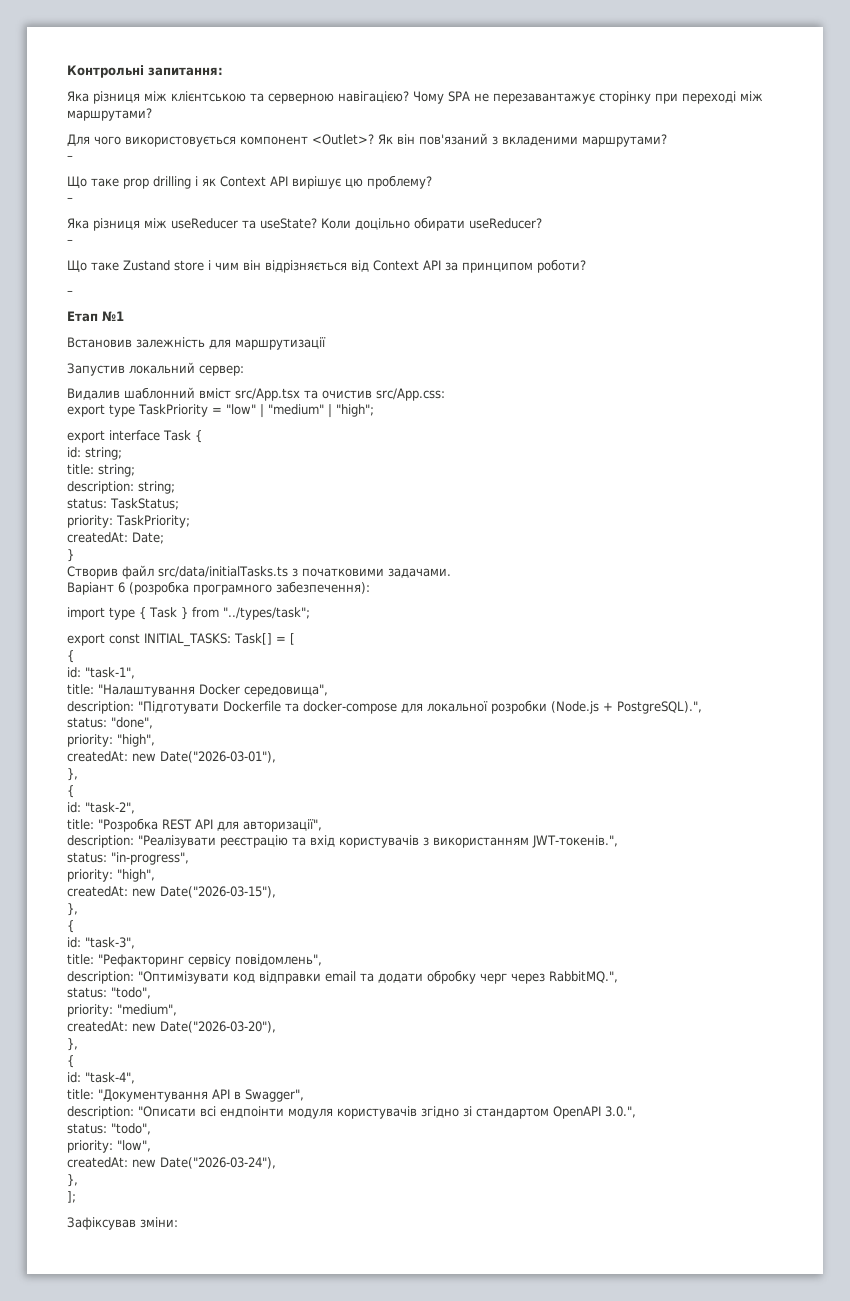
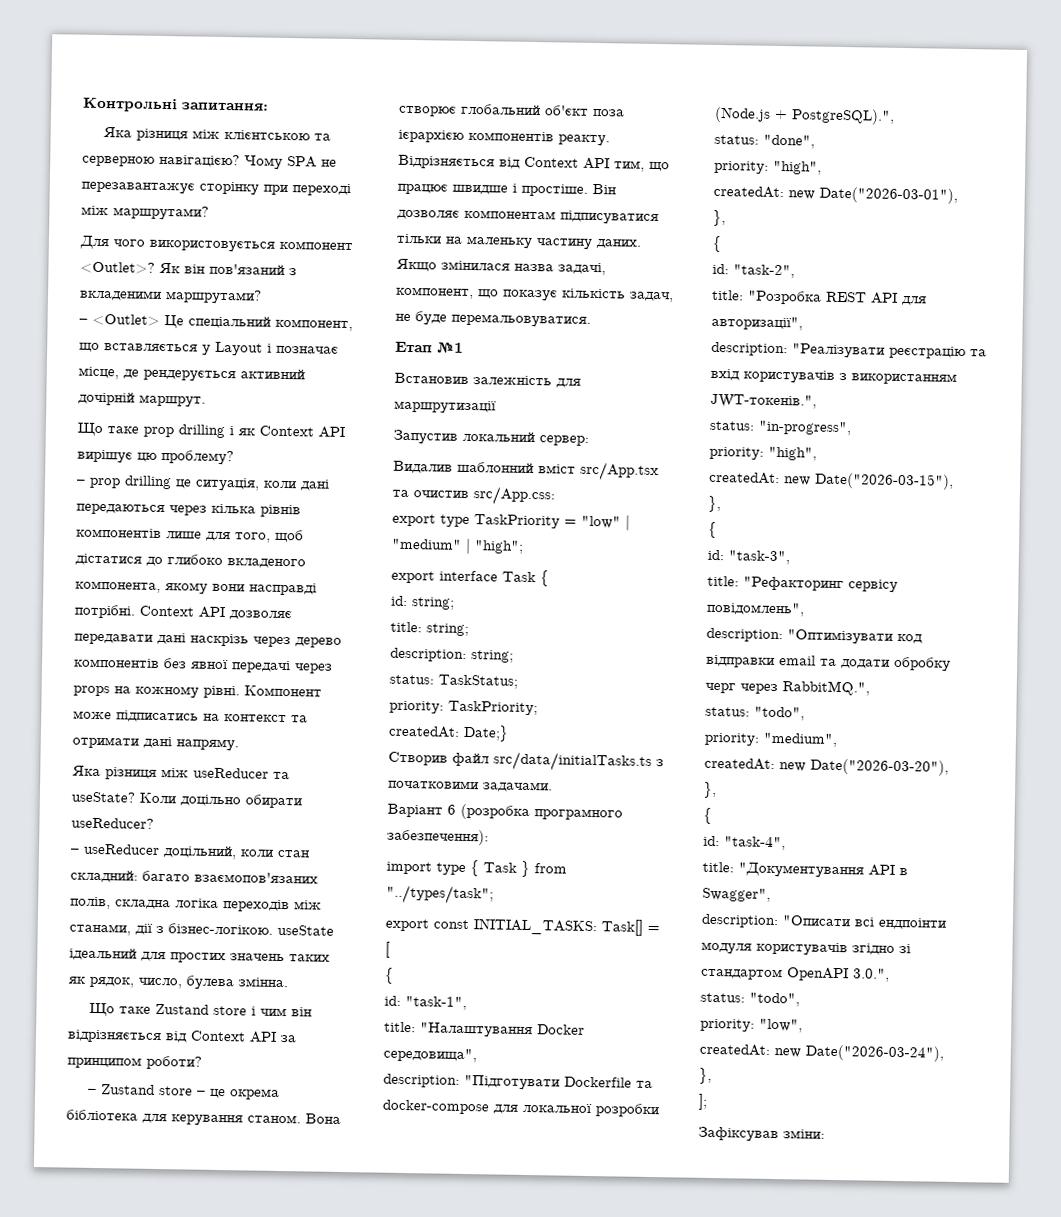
(73, 157) none -> [92,313,353,332] [79,341,339,356] [78,366,305,383] [78,391,206,408] <Outlet> Це спеціальний компонент, що вставляється у Layout і позначає місце, де рендерується активний дочірній маршрут.
(73, 199) none -> [89,475,330,492] [76,503,301,518] [76,527,304,543] [75,553,306,569] [75,580,317,596] [74,604,292,621] [74,632,342,648] [73,657,333,674] [73,685,322,699] [73,710,308,723] [72,736,239,752] prop drilling це ситуація, коли дані передаються через кілька рівнів компонентів лише для того, щоб дістатися до глибоко вкладеного компонента, якому вони насправді потрібні. Context API дозволяє передавати дані наскрізь через дерево компонентів без явної передачі через props на кожному рівні. Компонент може підписатись на контекст та отримати дані напряму.
(73, 241) none -> [83,843,310,860] [70,869,318,884] [70,896,322,913] [69,923,334,936] [69,947,330,964] [68,975,288,991] useReducer доцільний, коли стан складний: багато взаємопов'язаних полів, складна логіка переходів між станами, дії з бізнес-логікою. useState ідеальний для простих значень таких як рядок, число, булева змінна.
(73, 292) none -> [100,1084,280,1100] [66,1109,341,1127] [398,103,625,117] [398,129,610,147] [398,154,670,172] [397,183,616,197] [397,209,659,226] [396,233,641,250] [396,258,606,276] [396,286,674,303] [395,311,591,328] Zustand store – це окрема бібліотека для керування станом. Вона створює глобальний об'єкт поза ієрархією компонентів реакту. Відрізняється від Context API тим, що працює швидше і простіше. Він дозволяє компонентам підписуватися тільки на маленьку частину даних. Якщо змінилася назва задачі, компонент, що показує кількість задач, не буде перемальовуватися.
[132,532,164,544] [67,549,74,562] Date; // } -> [463,724,509,742] Date;}

